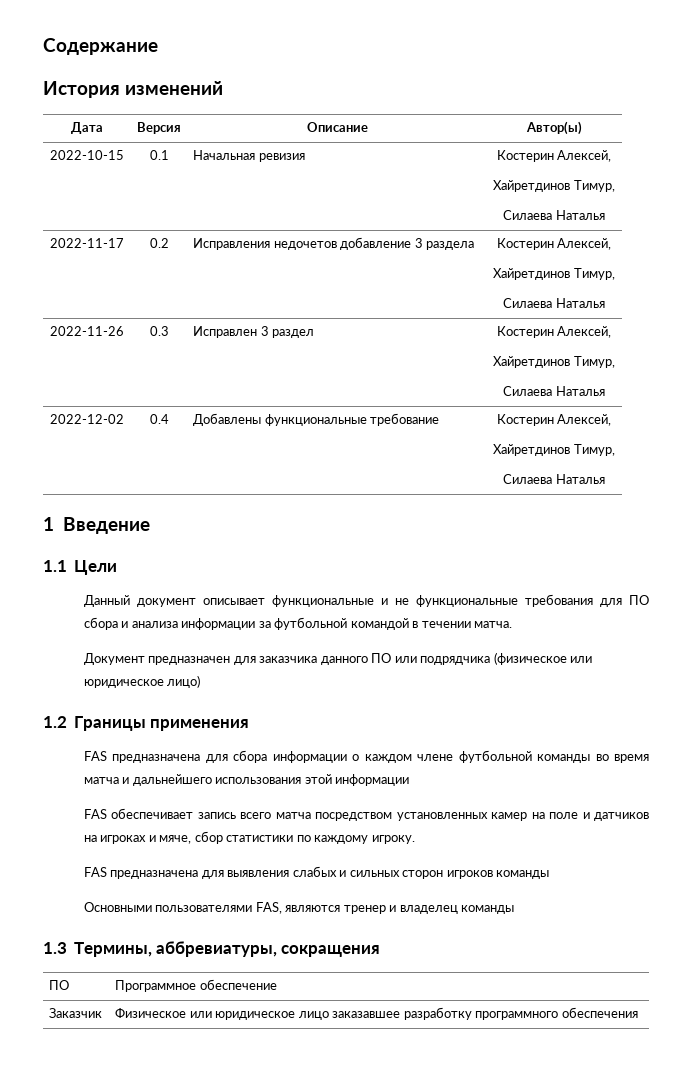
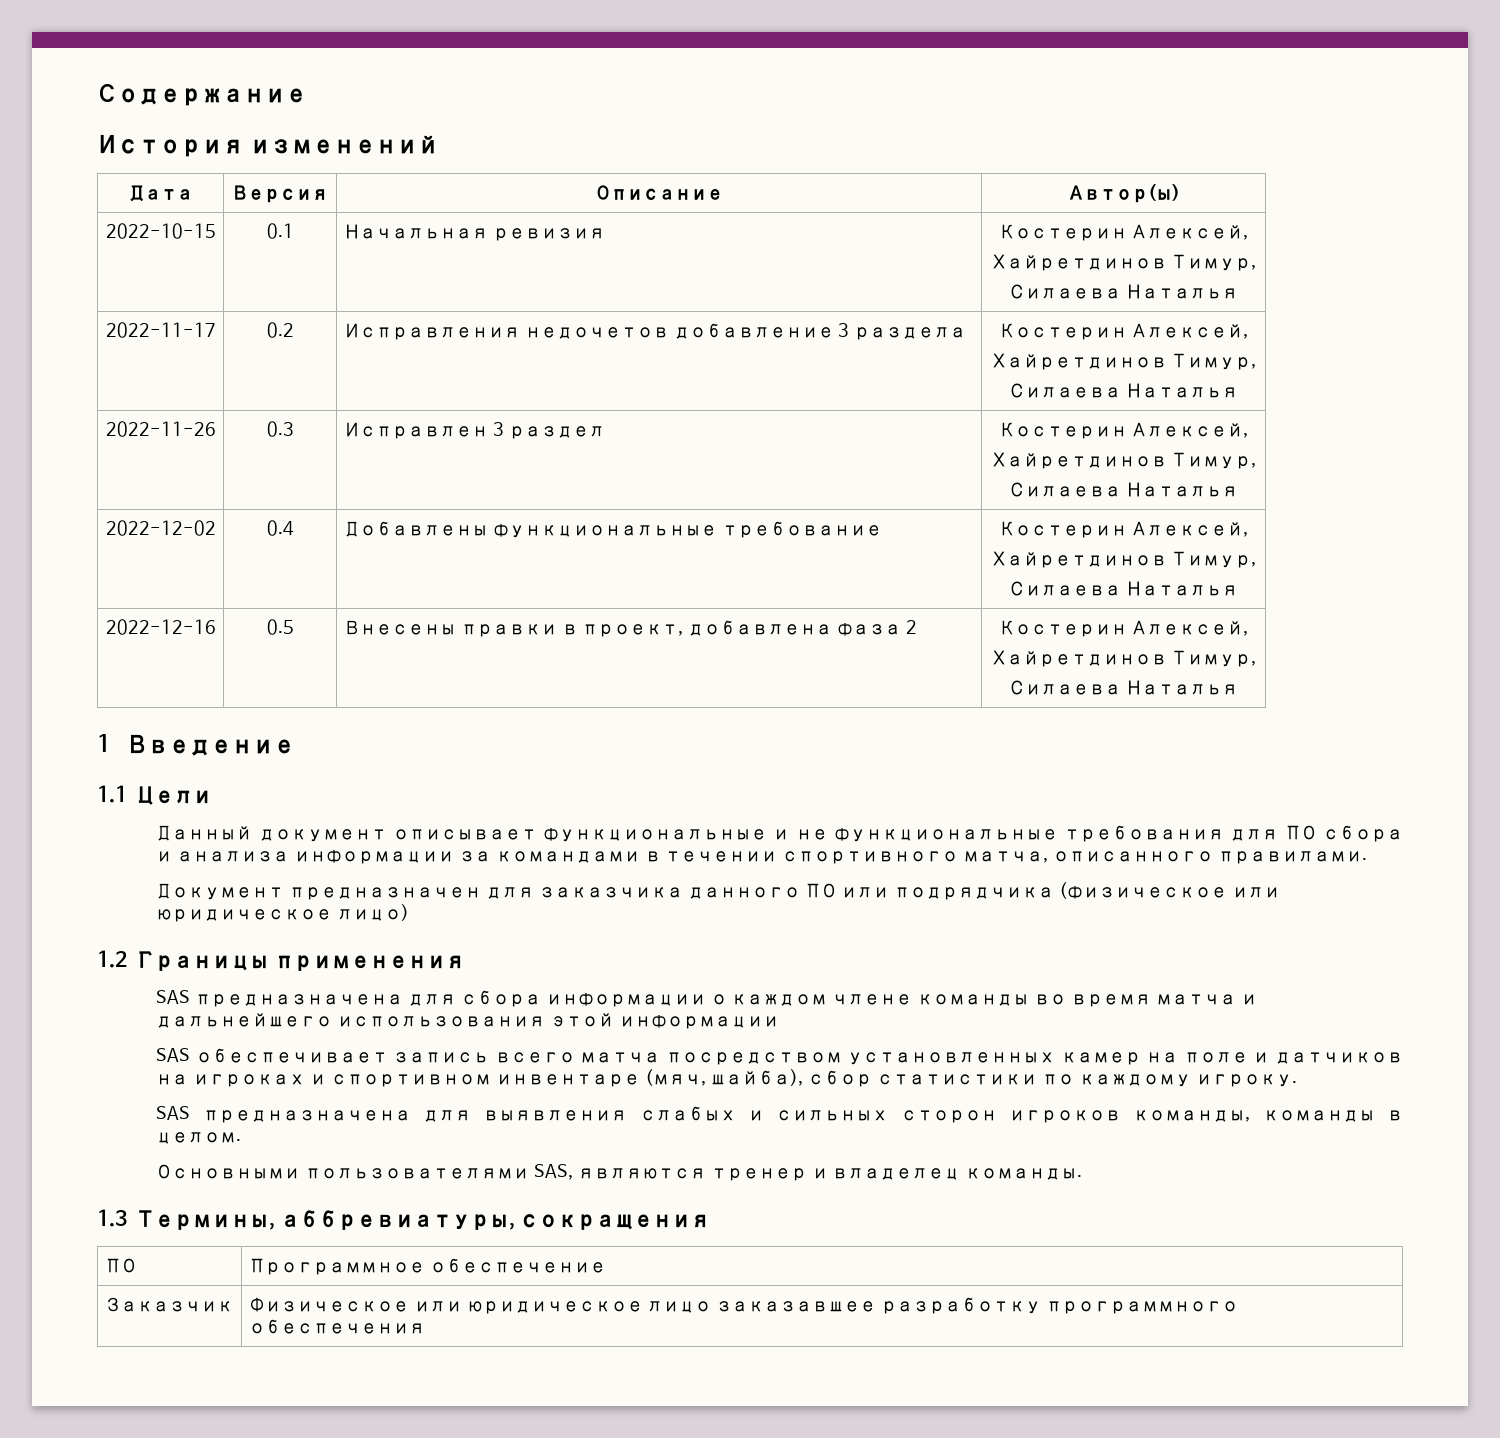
(605, 479) none -> [105,619,216,635] [266,619,294,635] [343,620,918,637] [998,620,1249,637] [990,650,1257,667] [1009,680,1238,695] // 2022-12-16 | 0.5 | Внесены правки в проект, добавлена фаза 2 | Костерин Алексей, // Хайретдинов Тимур, // Силаева Наталья
[274,617,513,630] футбольной командой в течении матча. -> [495,851,1367,864] командами в течении спортивного матча, описанного правилами.
[83,751,107,761] FAS -> [156,990,191,1004] SAS
[458,750,532,763] футбольной -> (913, 999) none
[83,809,107,819] FAS -> [156,1048,191,1062] SAS
[159,835,192,844] мяче, -> [330,1069,804,1087] спортивном инвентаре (мяч, шайба),
[83,867,107,877] FAS -> [156,1106,191,1120] SAS
[496,870,550,879] команды -> [1133,1110,1403,1122] [156,1132,242,1144] команды, команды в целом.
[255,902,282,914] FAS, -> [533,1164,573,1180] SAS,
[461,905,515,914] команды -> [965,1168,1083,1180] команды.

